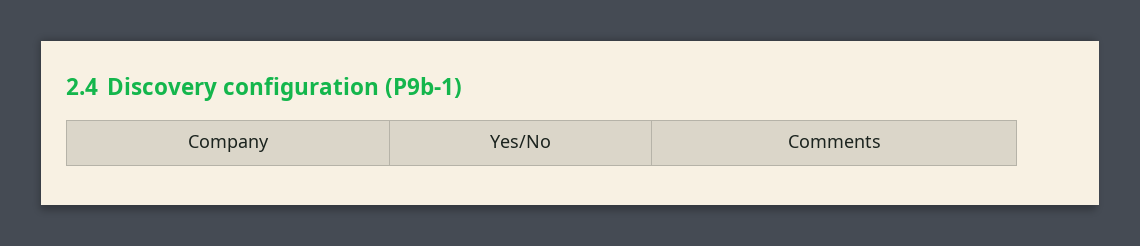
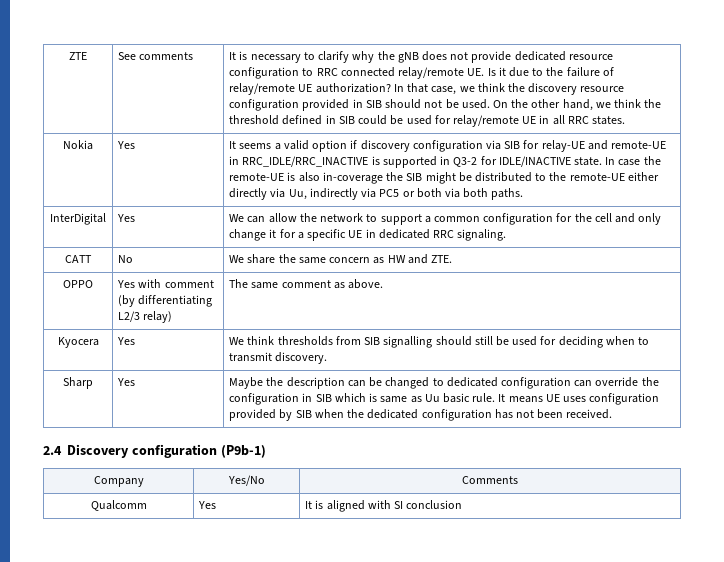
(66, 86) none -> [69,52,87,60] [118,52,194,60] [229,51,613,63] [229,67,614,79] [229,83,625,95] [229,99,662,111] [229,115,626,127] [63,140,93,150] [117,141,136,149] [229,140,667,152] [229,156,661,168] [229,172,659,184] [229,188,524,200] [50,213,106,225] [117,214,136,222] [229,213,662,225] [229,229,507,241] [65,255,92,263] [118,255,134,263] [229,254,452,264] [63,280,93,288] [117,279,214,288] [118,295,213,307] [118,311,173,323] [229,279,384,289] [57,337,99,348] [117,337,136,345] [229,336,650,348] [229,352,328,364] [63,377,93,389] [117,378,136,386] [229,377,659,389] [229,393,660,405] [229,409,613,421] ZTE | See comments | It is necessary to clarify why the gNB does not provide dedicated resource configuration to RRC connected relay/remote UE. Is it due to the failure of relay/remote UE authorization? In that case, we think the discovery resource configuration provided in SIB should not be used. On the other hand, we think the threshold defined in SIB could be used for relay/remote UE in all RRC states. // Nokia | Yes | It seems a valid option if discovery configuration via SIB for relay-UE and remote-UE in RRC_IDLE/RRC_INACTIVE is supported in Q3-2 for IDLE/INACTIVE state. In case the remote-UE is also in-coverage the SIB might be distributed to the remote-UE either directly via Uu, indirectly via PC5 or both via both paths. // InterDigital | Yes | We can allow the network to support a common configuration for the cell and only change it for a specific UE in dedicated RRC signaling. // CATT | No | We share the same concern as HW and ZTE. // OPPO | Yes with comment (by differentiating L2/3 relay) | The same comment as above. // Kyocera | Yes | We think thresholds from SIB signalling should still be used for deciding when to transmit discovery. // Sharp | Yes | Maybe the description can be changed to dedicated configuration can override the configuration in SIB which is same as Uu basic rule. It means UE uses configuration provided by SIB when the dedicated configuration has not been received. //
(881, 141) none -> [90,500,147,511] [198,501,217,509] [305,500,463,512] // Qualcomm | Yes | It is aligned with SI conclusion

